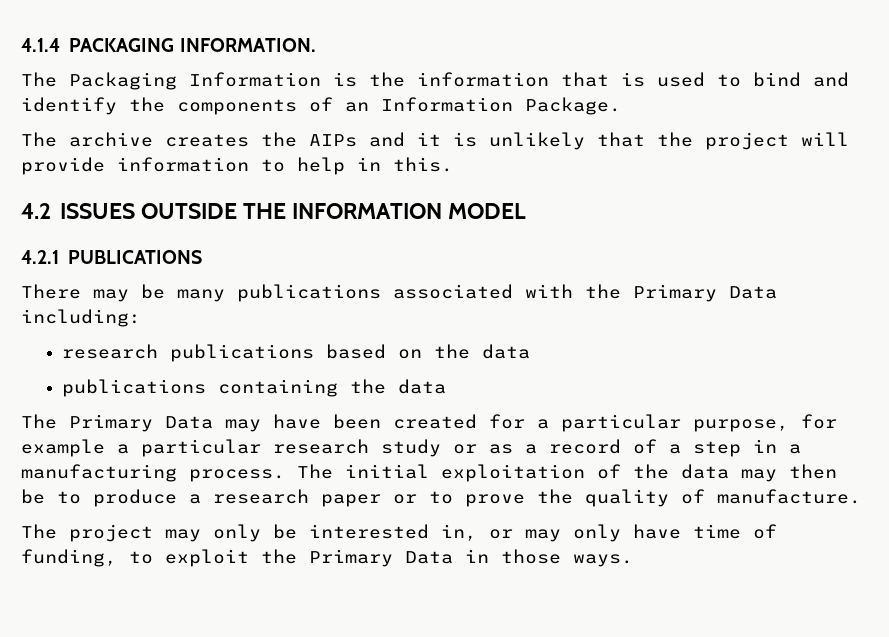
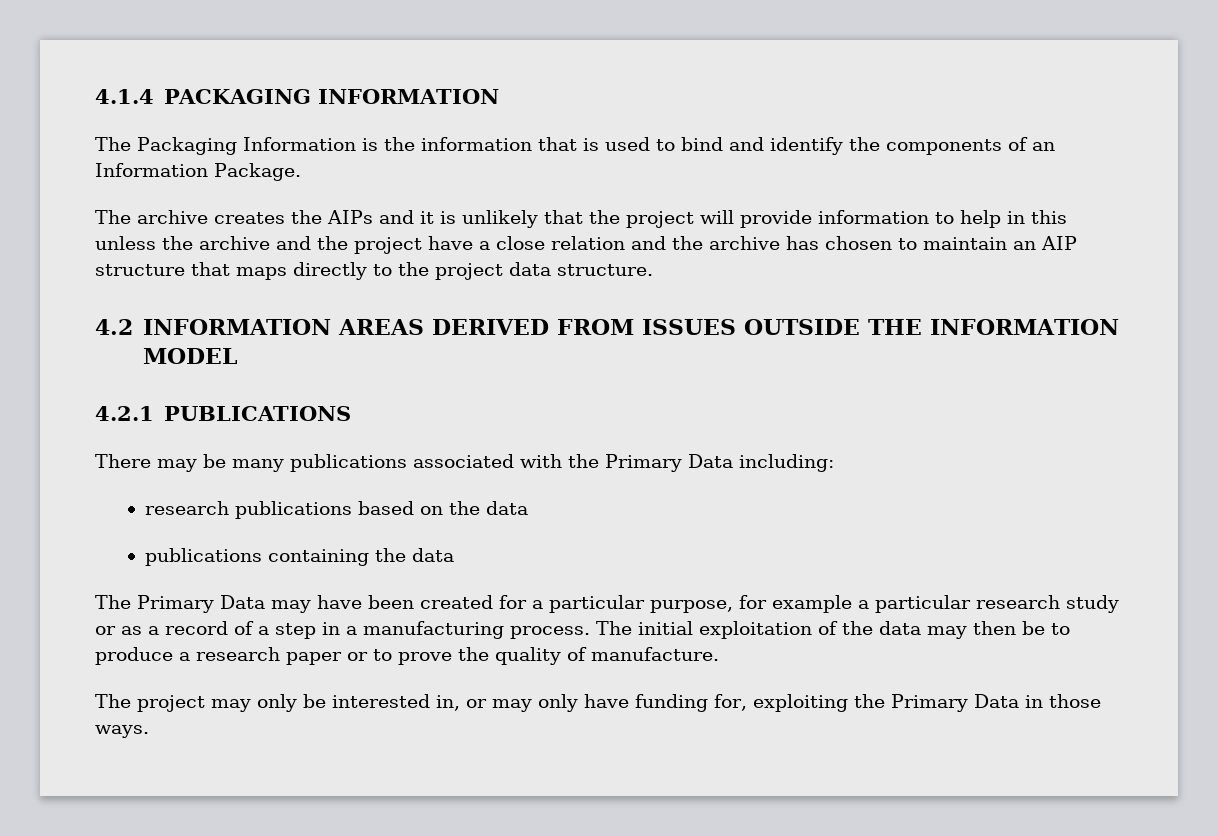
[179,38,316,52] INFORMATION. -> [318,89,500,104] INFORMATION
[393,157,453,172] [21,203,51,219] this. // 4.2 -> [1031,210,1067,224] [95,236,1077,254] [95,262,653,280] [95,319,635,335] this unless the archive and the project have a close relation and the archive has chosen to maintain an AIP structure that maps directly to the project data structure. // 4.2 INFORMATION AREAS DERIVED FROM
[693,524,777,539] [21,549,249,567] time of funding, to exploit -> [635,694,848,712] funding for, exploiting

